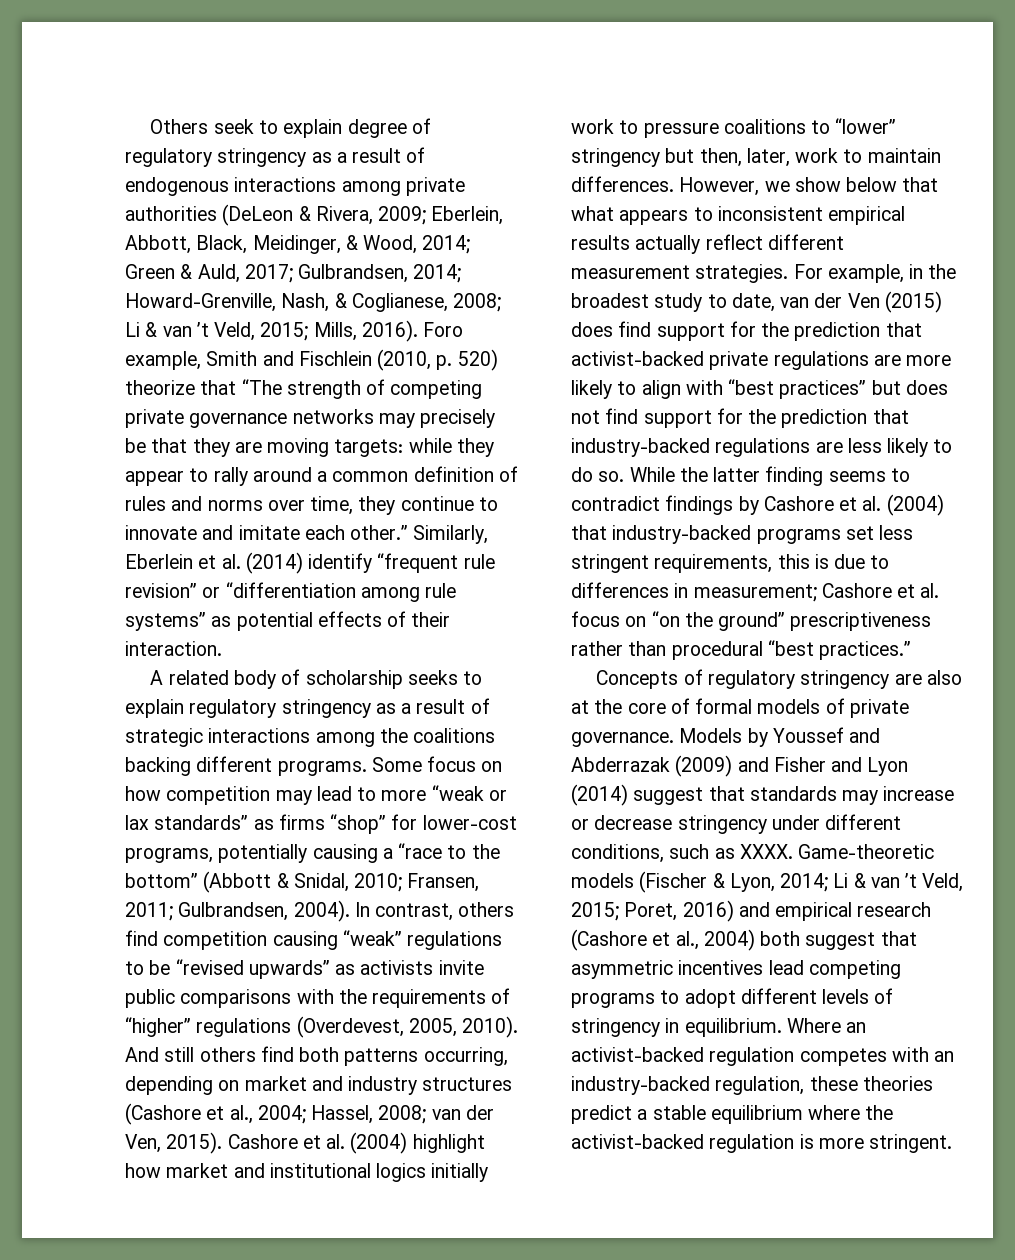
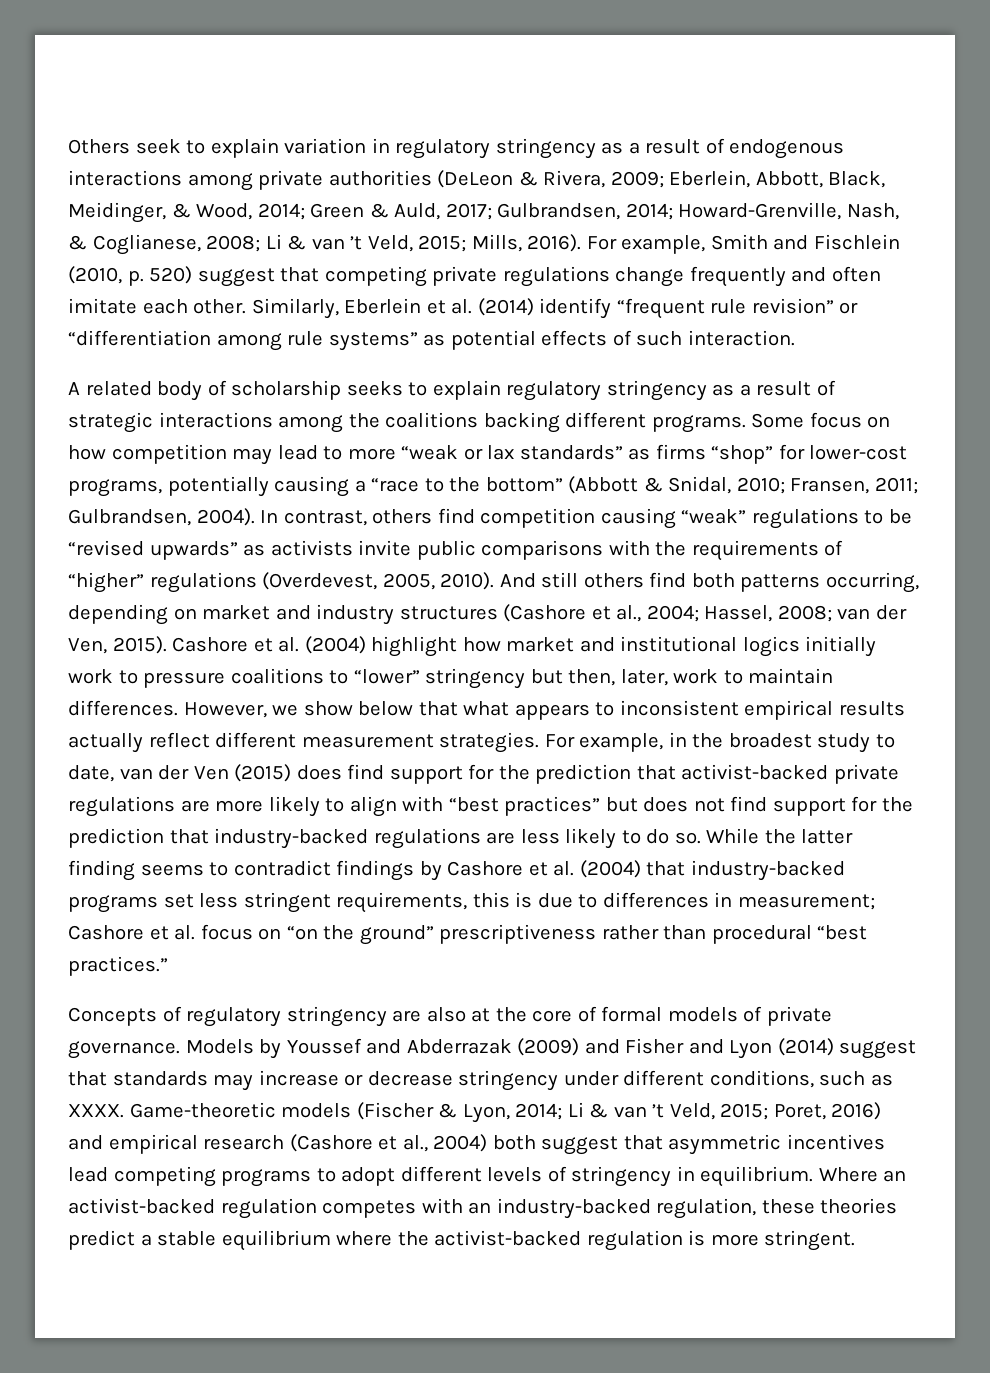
[347,118,431,138] degree of -> [284,138,390,154] variation in
[423,322,464,337] Foro -> [586,236,617,250] For
[125,379,483,399] [125,409,496,428] [125,438,494,457] [125,466,518,486] [125,496,498,515] [125,525,234,540] theorize that “The strength of competing private governance networks may precisely be that they are moving targets: while they appear to rally around a common definition of rules and norms over time, they continue to innovate and -> [197,266,881,287] suggest that competing private regulations change frequently and often
[350,525,409,540] other.” -> [193,299,247,314] other.
[411,612,451,627] their -> [636,331,683,346] such

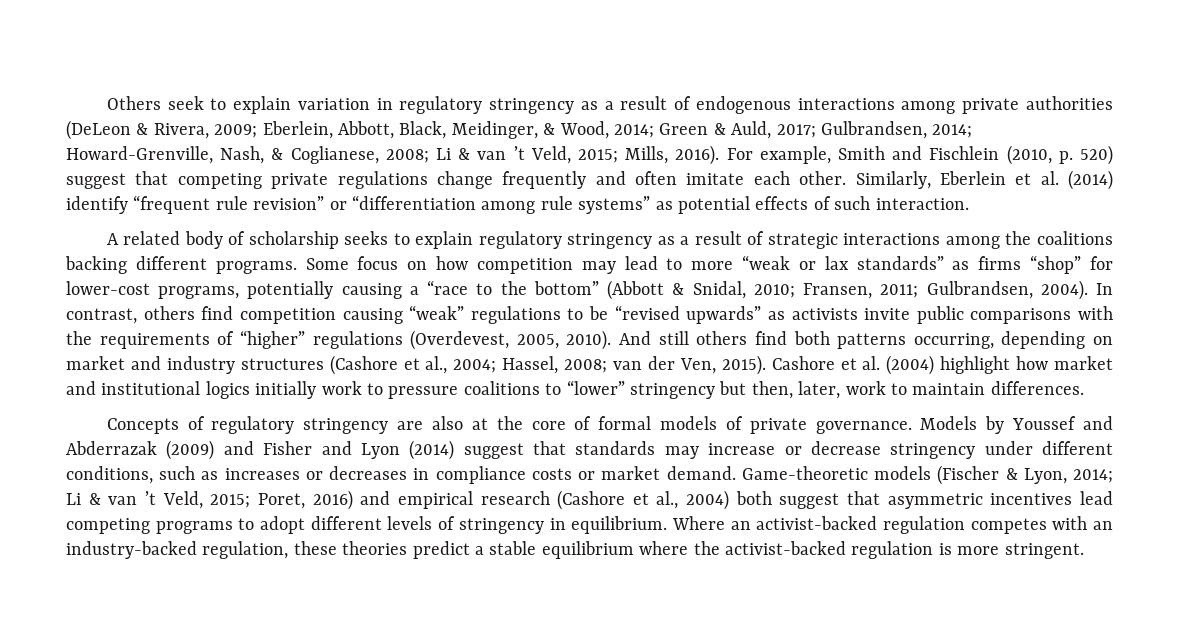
[183,700,905,720] [68,732,895,753] [68,764,899,784] [68,796,914,817] [68,828,854,849] [68,860,845,881] [68,892,875,913] [68,924,868,945] [68,956,168,976] However, we show below that what appears to inconsistent empirical results actually reflect different measurement strategies. For example, in the broadest study to date, van der Ven (2015) does find support for the prediction that activist-backed private regulations are more likely to align with “best practices” but does not find support for the prediction that industry-backed regulations are less likely to do so. While the latter finding seems to contradict findings by Cashore et al. (2004) that industry-backed programs set less stringent requirements, this is due to differences in measurement; Cashore et al. focus on “on the ground” prescriptiveness rather than procedural “best practices.” -> (1084, 388) none
[68,1104,124,1118] XXXX. -> [224,466,736,484] increases or decreases in compliance costs or market demand.

